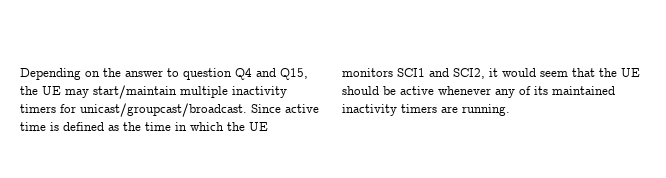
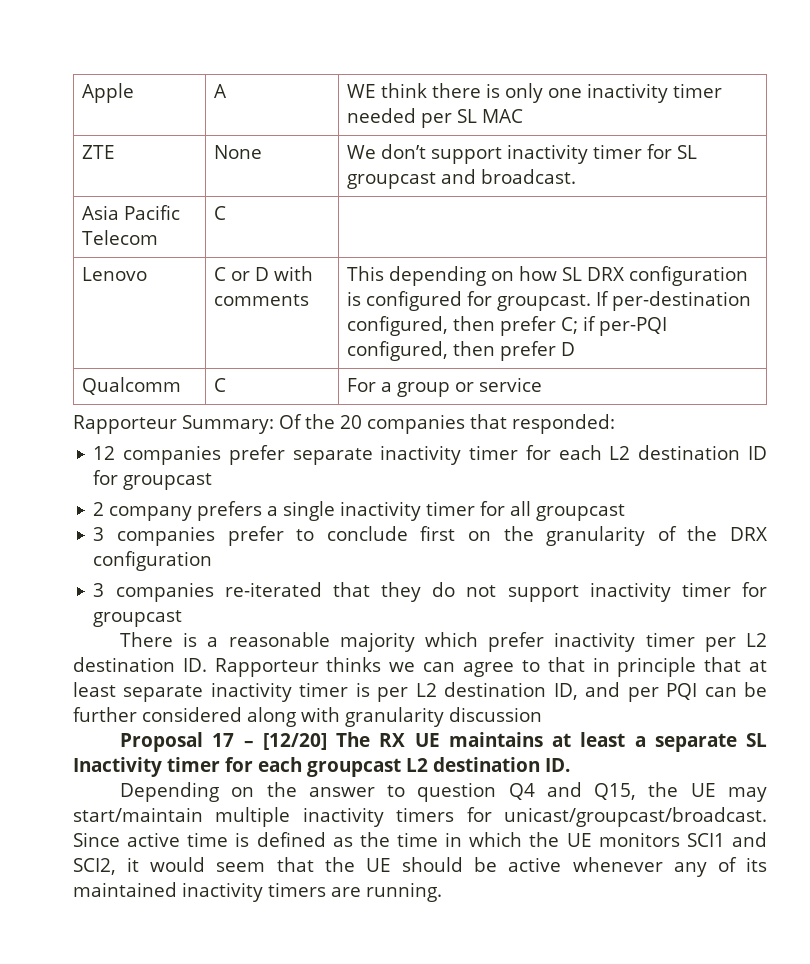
(20, 74) none -> [82,83,135,103] [214,84,228,98] [347,83,723,103] [347,108,524,128] [82,145,116,159] [214,145,263,159] [347,144,698,164] [347,169,577,189] [82,205,181,220] [82,230,159,245] [214,206,227,220] [82,267,148,281] [214,266,314,281] [214,294,310,306] [347,266,749,286] [347,291,752,311] [347,316,668,336] [347,341,576,361] [82,377,182,395] [214,378,227,392] [347,377,543,397] [73,414,615,434] [93,445,767,465] [93,470,213,490] [93,501,626,521] [93,526,768,546] [93,551,213,571] [93,582,767,602] [93,610,183,627] [120,632,767,652] [73,657,767,677] [73,682,767,702] [73,707,542,727] [120,732,767,752] [73,757,570,777] Apple | A | WE think there is only one inactivity timer needed per SL MAC // ZTE | None | We don’t support inactivity timer for SL groupcast and broadcast. // Asia Pacific Telecom | C | // Lenovo | C or D with comments | This depending on how SL DRX configuration is configured for groupcast. If per-destination configured, then prefer C; if per-PQI configured, then prefer D // Qualcomm | C | For a group or service // Rapporteur Summary: Of the 20 companies that responded: // 12 companies prefer separate inactivity timer for each L2 destination ID for groupcast // 2 company prefers a single inactivity timer for all groupcast // 3 companies prefer to conclude first on the granularity of the DRX configuration // 3 companies re-iterated that they do not support inactivity timer for groupcast // There is a reasonable majority which prefer inactivity timer per L2 destination ID. Rapporteur thinks we can agree to that in principle that at least separate inactivity timer is per L2 destination ID, and per PQI can be further considered along with granularity discussion // Proposal 17 – [12/20] The RX UE maintains at least a separate SL Inactivity timer for each groupcast L2 destination ID. //

